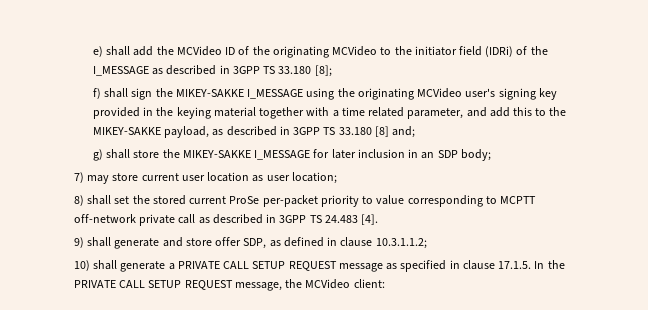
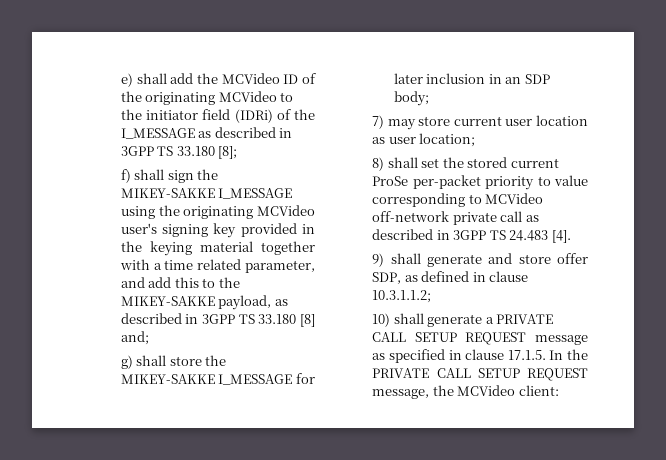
[500,196,537,204] MCPTT -> [485,193,544,204] MCVideo

